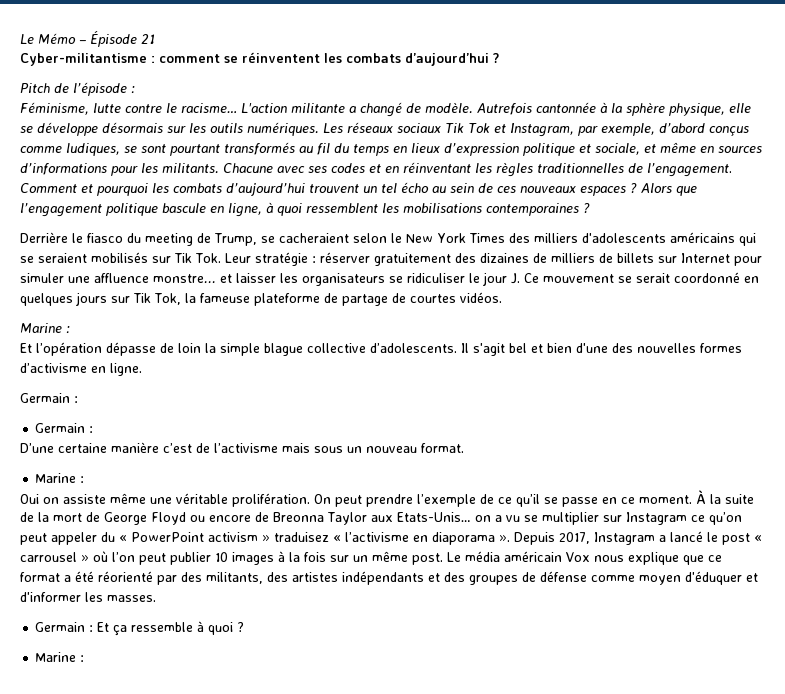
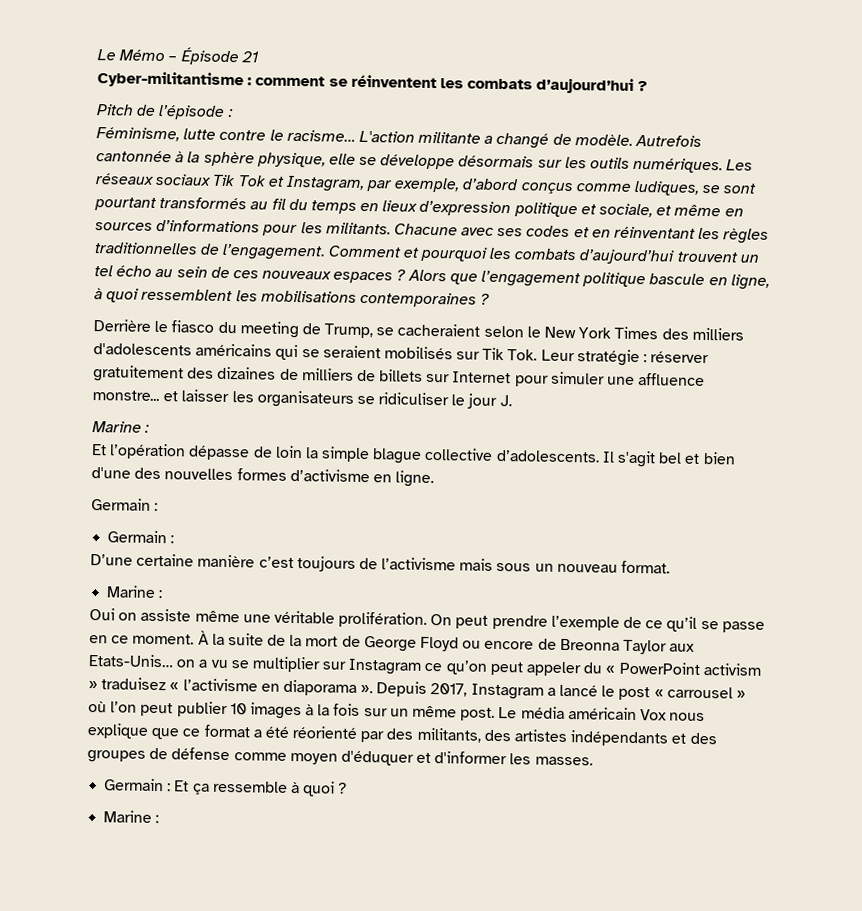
[524,272,759,283] [20,292,502,306] Ce mouvement se serait coordonné en quelques jours sur Tik Tok, la fameuse plateforme de partage de courtes vidéos. -> (512, 401) none
(192, 448) none -> [296,556,356,572] toujours

